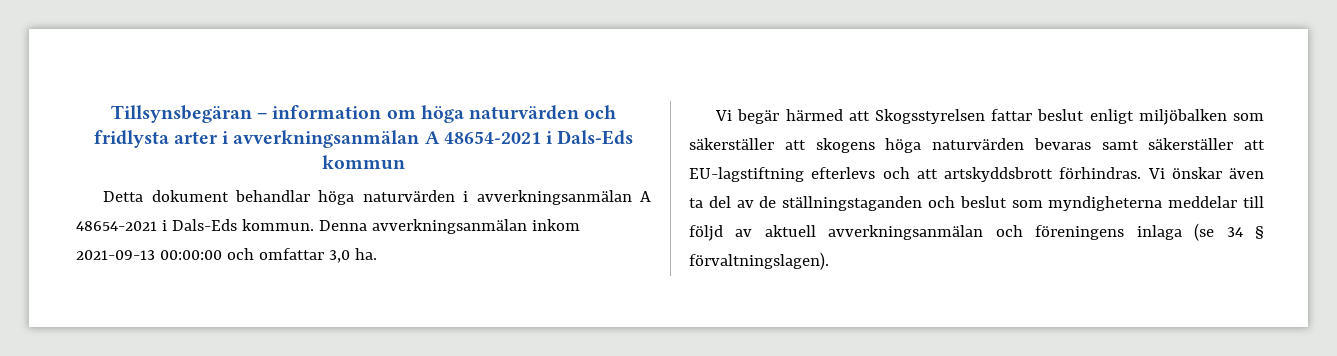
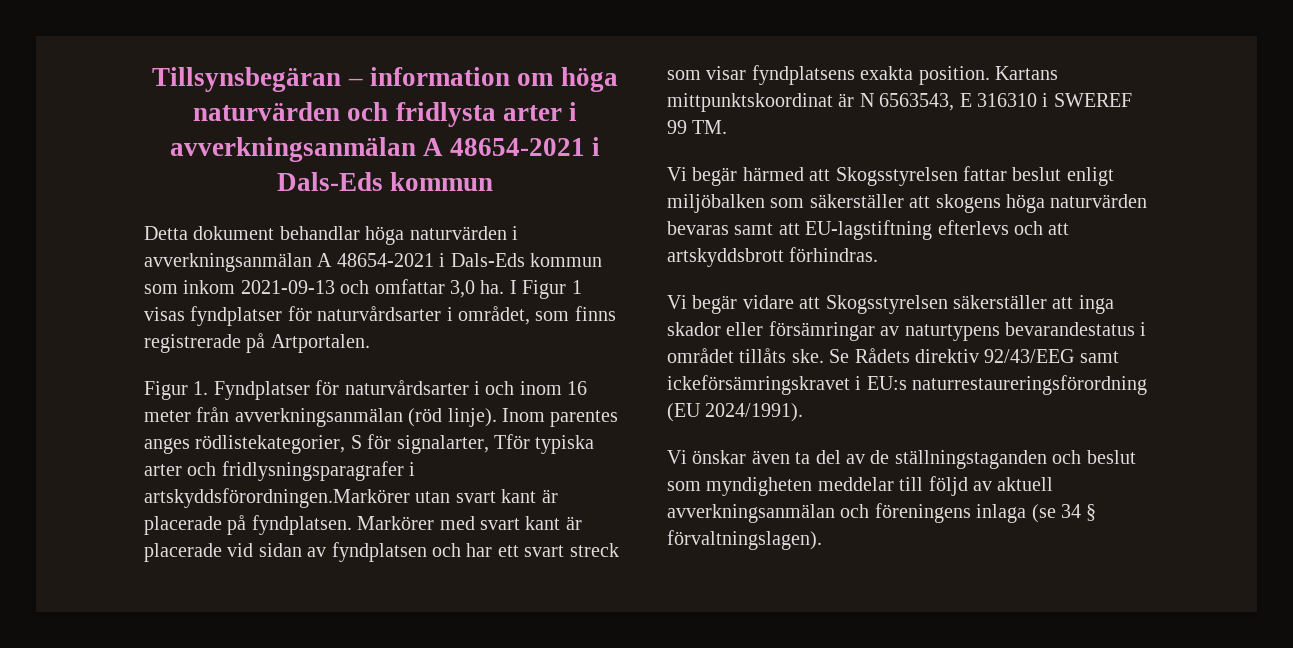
[241,219,527,234] kommun. Denna avverkningsanmälan -> [530,253,602,267] [144,284,178,294] kommun som
[159,250,222,260] 00:00:00 -> (335, 287) none
(377, 254) none -> [509,280,582,299] [144,306,616,326] [144,333,370,353] [144,380,588,400] [144,407,619,427] [144,434,595,454] [144,461,416,481] [144,488,558,508] [144,515,582,535] [144,542,619,562] [667,65,1058,85] [667,93,1132,112] [667,120,728,134] I Figur 1 visas fyndplatser för naturvårdsarter i området, som finns registrerade på Artportalen. // Figur 1. Fyndplatser för naturvårdsarter i och inom 16 meter från avverkningsanmälan (röd linje). Inom parentes anges rödlistekategorier, S för signalarter, Tför typiska arter och fridlysningsparagrafer i artskyddsförordningen.Markörer utan svart kant är placerade på fyndplatsen. Markörer med svart kant är placerade vid sidan av fyndplatsen och har ett svart streck som visar fyndplatsens exakta position. Kartans mittpunktskoordinat är N 6563543, E 316310 i SWEREF 99 TM.
[1148,138,1234,150] säkerställer -> (774, 229) none
(1142, 173) none -> [667,295,1114,314] [667,321,1147,341] [667,348,1119,363] [667,375,1148,395] [667,403,804,422] // Vi begär vidare att Skogsstyrelsen säkerställer att inga skador eller försämringar av naturtypens bevarandestatus i området tillåts ske. Se Rådets direktiv 92/43/EEG samt ickeförsämringskravet i EU:s naturrestaureringsförordning (EU 2024/1991). //
[1048,196,1163,211] myndigheterna -> [706,477,813,496] myndigheten

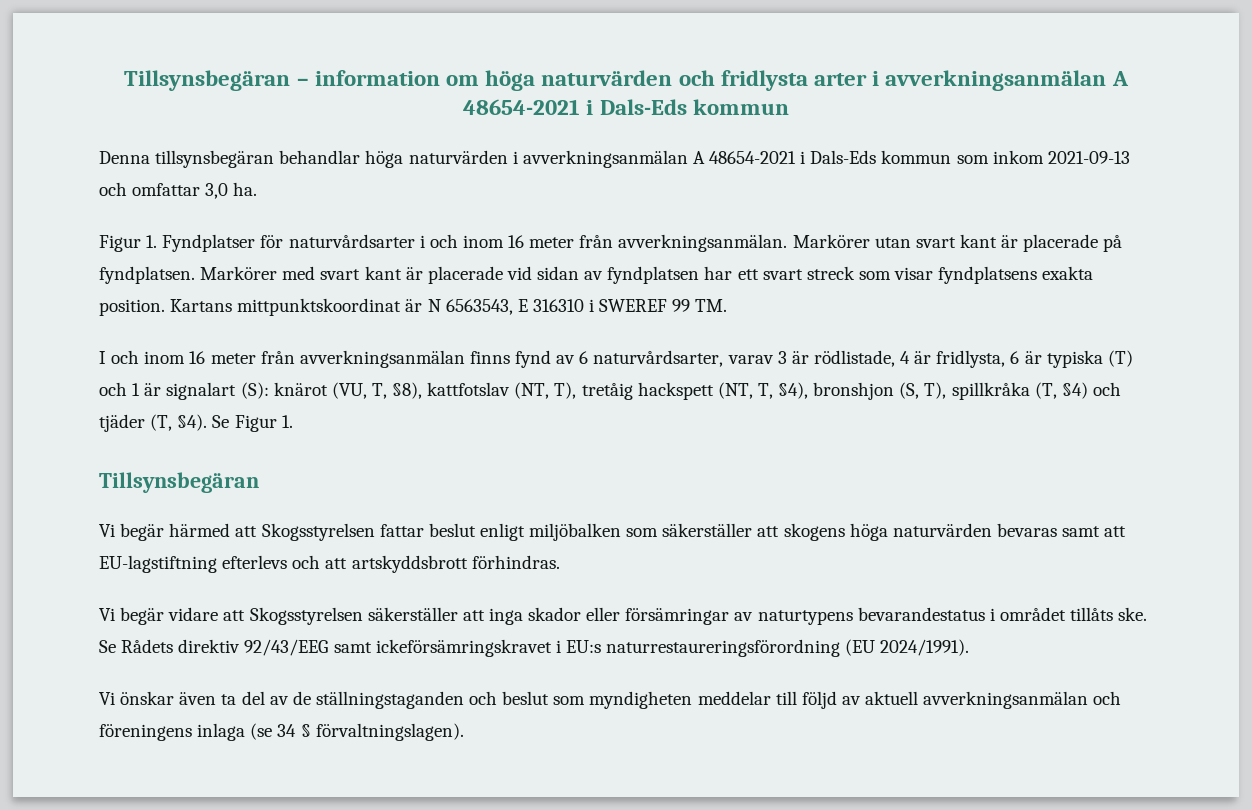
[144,226,275,240] Detta dokument -> [99,150,275,168] Denna tillsynsbegäran
[509,280,582,299] [144,306,616,326] [144,333,370,353] I Figur 1 visas fyndplatser för naturvårdsarter i området, som finns registrerade på Artportalen. -> (258, 189) none
[234,408,619,427] [144,434,595,454] [144,461,416,481] [144,488,410,508] avverkningsanmälan (röd linje). Inom parentes anges rödlistekategorier, S för signalarter, Tför typiska arter och fridlysningsparagrafer i artskyddsförordningen.Markörer -> [618,234,870,252] avverkningsanmälan. Markörer
[432,543,461,557] och -> (700, 275) none
(728, 127) none -> [99,350,1133,368] [99,382,1121,400] [99,414,293,432] [99,472,259,493] // I och inom 16 meter från avverkningsanmälan finns fynd av 6 naturvårdsarter, varav 3 är rödlistade, 4 är fridlysta, 6 är typiska (T) och 1 är signalart (S): knärot (VU, T, §8), kattfotslav (NT, T), tretåig hackspett (NT, T, §4), bronshjon (S, T), spillkråka (T, §4) och tjäder (T, §4). Se Figur 1. // Tillsynsbegäran

